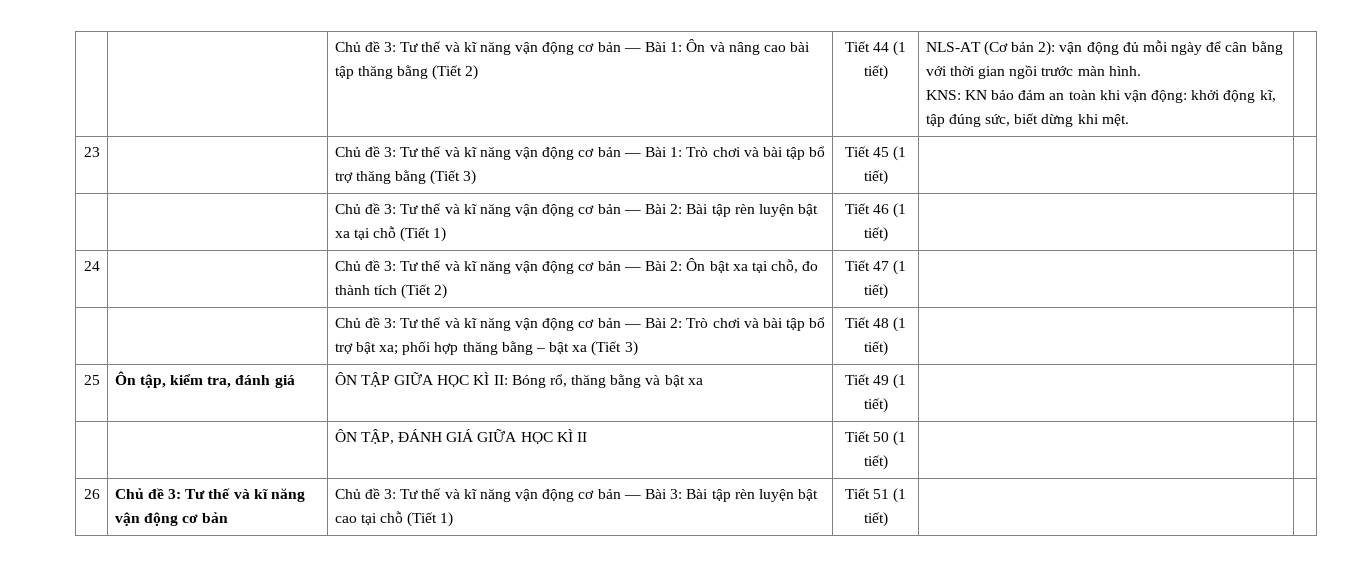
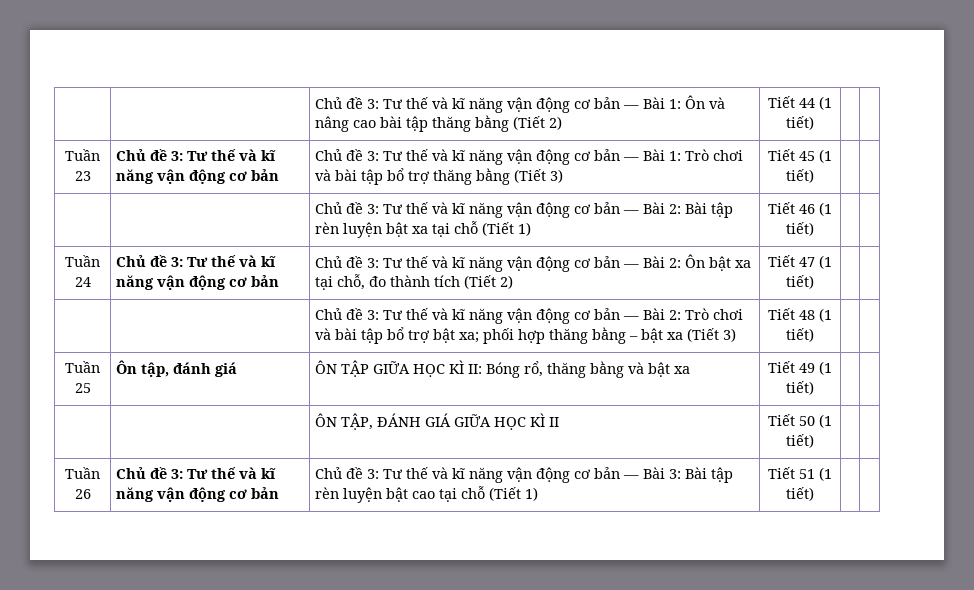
[925,40,1283,56] [925,65,1141,79] [925,90,1276,103] [925,113,1129,127] [83,147,100,157] NLS-AT (Cơ bản 2): vận động đủ mỗi ngày để cân bằng với thời gian ngồi trước màn hình. // KNS: KN bảo đảm an toàn khi vận động: khởi động kĩ, tập đúng sức, biết dừng khi mệt. | // 23 | -> [65,149,100,161] [74,171,91,181] [116,149,277,161] [116,169,280,184] | // Tuần 23 | Chủ đề 3: Tư thế và kĩ năng vận động cơ bản
(888, 234) none -> [65,255,100,267] Tuần
(100, 266) none -> [116,255,277,267] [116,275,280,290] Chủ đề 3: Tư thế và kĩ năng vận động cơ bản
(888, 348) none -> [65,361,100,373] Tuần
[170,374,232,388] kiểm tra, -> (170, 369) none
(888, 462) none -> [65,467,100,479] Tuần

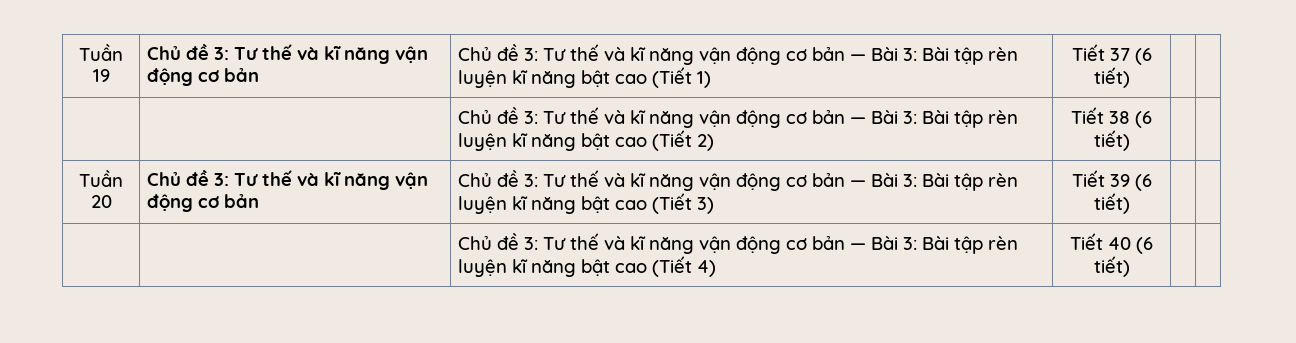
[315,95,726,113] [315,115,563,132] [768,96,832,110] [786,116,814,130] [65,149,100,161] [74,171,91,181] [116,149,277,161] [116,169,280,184] [315,149,744,165] [315,168,564,185] [768,149,832,163] [786,169,814,183] [315,202,734,218] [315,221,532,238] [768,202,832,216] [786,222,814,236] [65,255,100,267] [74,277,91,287] [116,255,277,267] [116,275,280,290] [315,254,752,272] [315,274,514,290] [768,255,832,269] [786,275,814,289] [315,308,744,324] [315,327,737,344] [768,308,832,322] [786,328,814,342] [65,361,100,373] [74,383,91,393] [116,360,238,377] [315,360,691,378] [768,361,832,375] [786,381,814,395] [315,413,560,430] [768,414,832,428] [786,434,814,448] [65,467,100,479] [74,489,91,499] | | Chủ đề 3: Tư thế và kĩ năng vận động cơ bản — Bài 1: Ôn và nâng cao bài tập thăng bằng (Tiết 2) | Tiết 44 (1 tiết) | | // Tuần 23 | Chủ đề 3: Tư thế và kĩ năng vận động cơ bản | Chủ đề 3: Tư thế và kĩ năng vận động cơ bản — Bài 1: Trò chơi và bài tập bổ trợ thăng bằng (Tiết 3) | Tiết 45 (1 tiết) | | // | | Chủ đề 3: Tư thế và kĩ năng vận động cơ bản — Bài 2: Bài tập rèn luyện bật xa tại chỗ (Tiết 1) | Tiết 46 (1 tiết) | | // Tuần 24 | Chủ đề 3: Tư thế và kĩ năng vận động cơ bản | Chủ đề 3: Tư thế và kĩ năng vận động cơ bản — Bài 2: Ôn bật xa tại chỗ, đo thành tích (Tiết 2) | Tiết 47 (1 tiết) | | // | | Chủ đề 3: Tư thế và kĩ năng vận động cơ bản — Bài 2: Trò chơi và bài tập bổ trợ bật xa; phối hợp thăng bằng – bật xa (Tiết 3) | Tiết 48 (1 tiết) | | // Tuần 25 | Ôn tập, đánh giá | ÔN TẬP GIỮA HỌC KÌ II: Bóng rổ, thăng bằng và bật xa | Tiết 49 (1 tiết) | | // | | ÔN TẬP, ĐÁNH GIÁ GIỮA HỌC KÌ II | Tiết 50 (1 tiết) | | // Tuần 26 -> [79,44,123,61] [92,69,110,82] Tuần 19
[386,486,539,502] [768,467,832,481] [786,487,814,501] bật cao tại chỗ (Tiết 1) | Tiết 51 (1 tiết) | | -> [511,67,711,88] [1071,44,1152,65] [1093,67,1130,88] [457,107,1018,128] [457,130,714,151] [1071,107,1152,128] [1093,130,1130,151] [79,170,123,187] [90,195,112,208] [146,170,428,190] [146,194,259,212] [457,170,1018,191] [457,193,714,214] [1071,170,1152,191] [1093,193,1130,214] [457,233,1018,254] [457,256,716,277] [1070,233,1153,254] [1093,256,1130,277] kĩ năng bật cao (Tiết 1) | Tiết 37 (6 tiết) | | // | | Chủ đề 3: Tư thế và kĩ năng vận động cơ bản — Bài 3: Bài tập rèn luyện kĩ năng bật cao (Tiết 2) | Tiết 38 (6 tiết) | | // Tuần 20 | Chủ đề 3: Tư thế và kĩ năng vận động cơ bản | Chủ đề 3: Tư thế và kĩ năng vận động cơ bản — Bài 3: Bài tập rèn luyện kĩ năng bật cao (Tiết 3) | Tiết 39 (6 tiết) | | // | | Chủ đề 3: Tư thế và kĩ năng vận động cơ bản — Bài 3: Bài tập rèn luyện kĩ năng bật cao (Tiết 4) | Tiết 40 (6 tiết) | |

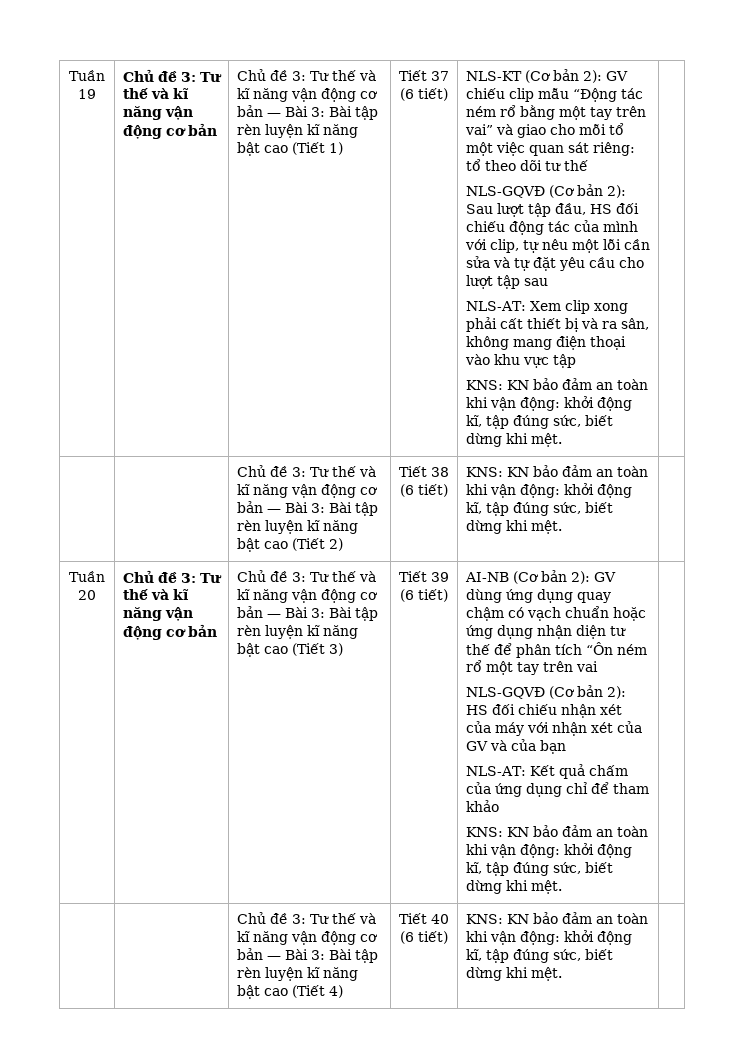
(1130, 77) none -> [465,69,628,83] [465,88,643,102] [465,105,646,120] [464,123,624,138] [465,142,635,156] [465,159,588,171] [465,184,626,198] [465,203,639,217] [465,220,638,235] [464,239,650,253] [465,256,644,271] [465,275,548,289] [465,300,628,314] [465,317,649,332] [465,336,626,350] [464,354,576,368] [465,378,648,390] [465,396,632,411] [465,415,613,429] [465,433,562,447] NLS-KT (Cơ bản 2): GV chiếu clip mẫu “Động tác ném rổ bằng một tay trên vai” và giao cho mỗi tổ một việc quan sát riêng: tổ theo dõi tư thế // NLS-GQVĐ (Cơ bản 2): Sau lượt tập đầu, HS đối chiếu động tác của mình với clip, tự nêu một lỗi cần sửa và tự đặt yêu cầu cho lượt tập sau // NLS-AT: Xem clip xong phải cất thiết bị và ra sân, không mang điện thoại vào khu vực tập // KNS: KN bảo đảm an toàn khi vận động: khởi động kĩ, tập đúng sức, biết dừng khi mệt.
(1130, 140) none -> [465,465,648,477] [465,483,632,498] [465,502,613,516] [465,520,562,534] KNS: KN bảo đảm an toàn khi vận động: khởi động kĩ, tập đúng sức, biết dừng khi mệt.
(1130, 203) none -> [464,570,616,584] [465,589,611,603] [465,606,646,621] [465,625,626,639] [465,642,647,658] [465,660,598,675] [465,685,626,699] [465,704,622,718] [465,721,642,736] [465,739,566,754] [465,764,628,779] [465,782,649,797] [465,800,499,812] [465,825,648,837] [465,843,632,858] [465,862,613,876] [465,880,562,894] AI-NB (Cơ bản 2): GV dùng ứng dụng quay chậm có vạch chuẩn hoặc ứng dụng nhận diện tư thế để phân tích “Ôn ném rổ một tay trên vai // NLS-GQVĐ (Cơ bản 2): HS đối chiếu nhận xét của máy với nhận xét của GV và của bạn // NLS-AT: Kết quả chấm của ứng dụng chỉ để tham khảo // KNS: KN bảo đảm an toàn khi vận động: khởi động kĩ, tập đúng sức, biết dừng khi mệt.
(1130, 266) none -> [465,912,648,924] [465,930,632,945] [465,949,613,963] [465,967,562,981] KNS: KN bảo đảm an toàn khi vận động: khởi động kĩ, tập đúng sức, biết dừng khi mệt.

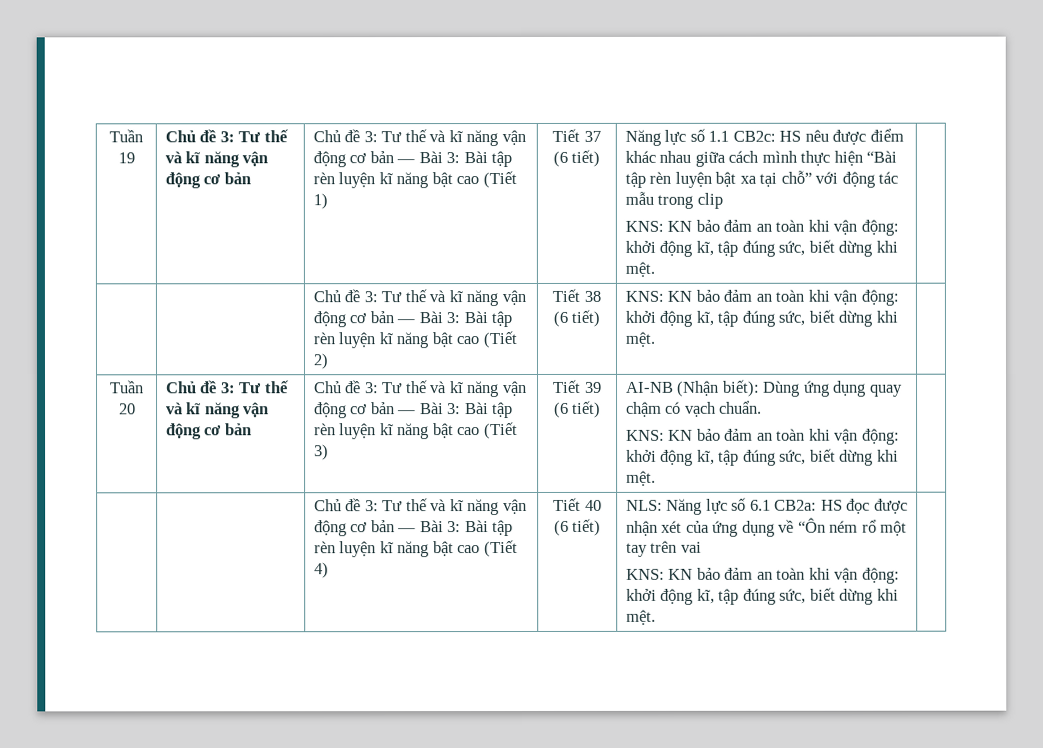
[465,69,628,83] [465,88,643,102] [465,105,646,120] [464,123,624,138] [465,142,635,156] [465,159,588,171] [465,184,626,198] [465,203,639,217] [465,220,638,235] [464,239,650,253] [465,256,644,271] [465,275,548,289] [465,300,628,314] [465,317,649,332] [465,336,626,350] [464,354,576,368] NLS-KT (Cơ bản 2): GV chiếu clip mẫu “Động tác ném rổ bằng một tay trên vai” và giao cho mỗi tổ một việc quan sát riêng: tổ theo dõi tư thế // NLS-GQVĐ (Cơ bản 2): Sau lượt tập đầu, HS đối chiếu động tác của mình với clip, tự nêu một lỗi cần sửa và tự đặt yêu cầu cho lượt tập sau // NLS-AT: Xem clip xong phải cất thiết bị và ra sân, không mang điện thoại vào khu vực tập -> [624,128,904,146] [624,150,898,167] [624,170,899,188] [624,191,723,209] Năng lực số 1.1 CB2c: HS nêu được điểm khác nhau giữa cách mình thực hiện “Bài tập rèn luyện bật xa tại chỗ” với động tác mẫu trong clip
[512,570,616,584] [465,589,502,603] (Cơ bản 2): GV dùng -> [677,379,801,397] (Nhận biết): Dùng
[564,606,646,621] [465,625,626,639] [465,642,647,658] [465,660,598,675] [465,685,626,699] [465,704,622,718] [465,721,642,736] [465,739,566,754] [465,764,628,779] [465,782,649,797] [465,800,499,812] chuẩn hoặc ứng dụng nhận diện tư thế để phân tích “Ôn ném rổ một tay trên vai // NLS-GQVĐ (Cơ bản 2): HS đối chiếu nhận xét của máy với nhận xét của GV và của bạn // NLS-AT: Kết quả chấm của ứng dụng chỉ để tham khảo -> [719,400,763,414] chuẩn.
(448, 937) none -> [625,497,908,515] [625,517,908,537] [625,540,702,557] NLS: Năng lực số 6.1 CB2a: HS đọc được nhận xét của ứng dụng về “Ôn ném rổ một tay trên vai //

